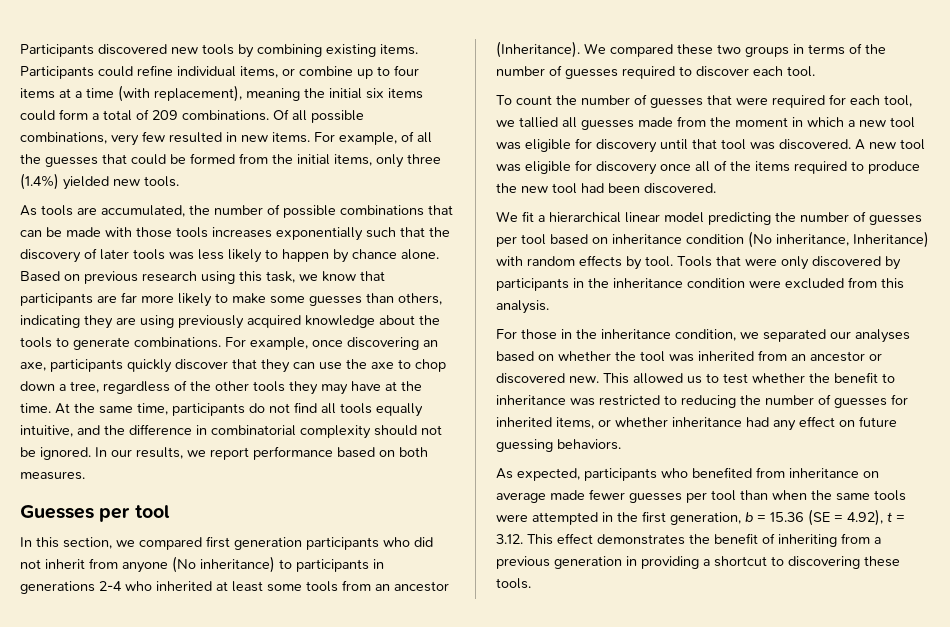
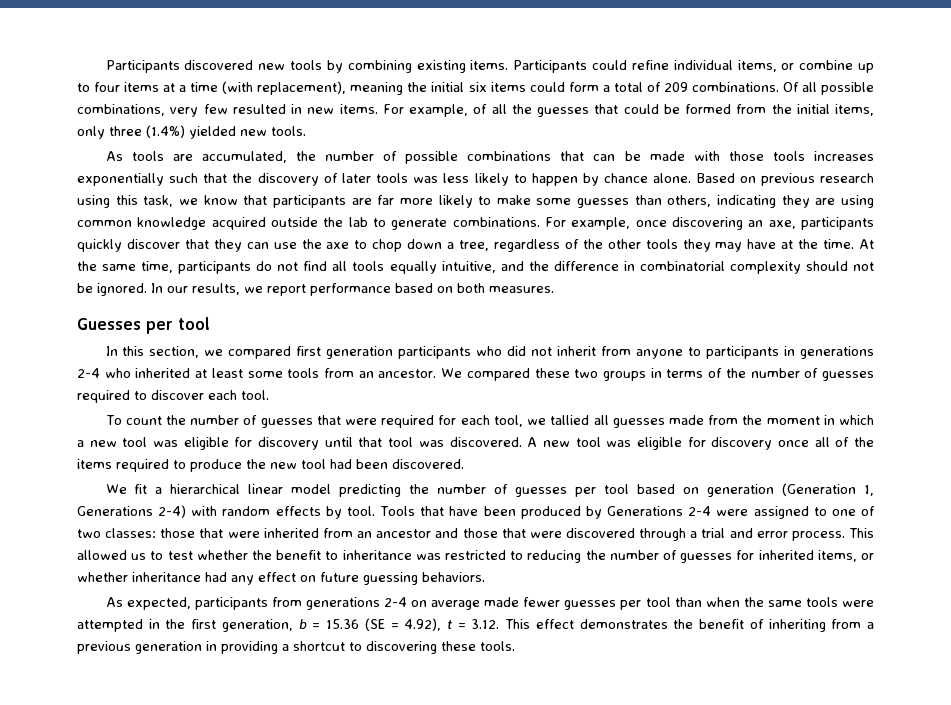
[178,315,440,329] [20,337,52,348] previously acquired knowledge about the tools -> [77,217,368,230] common knowledge acquired outside the lab
[172,556,275,573] (No inheritance) -> (684, 354) none
[394,581,449,592] [496,41,580,58] ancestor (Inheritance). -> [378,369,437,378] ancestor.
[612,231,929,248] inheritance condition (No inheritance, Inheritance) -> [707,483,874,497] [77,505,187,518] generation (Generation 1, Generations 2-4)
[745,256,901,270] [496,277,904,291] [496,300,549,314] [496,329,910,343] [496,350,882,362] [496,373,599,384] were only discovered by participants in the inheritance condition were excluded from this analysis. // For those in the inheritance condition, we separated our analyses based on whether the tool was inherited from an ancestor or discovered new. -> [449,506,875,519] [77,528,845,541] have been produced by Generations 2-4 were assigned to one of two classes: those that were inherited from an ancestor and those that were discovered through a trial and error process.
[661,467,859,478] who benefited from inheritance -> [271,597,407,610] from generations 2-4

